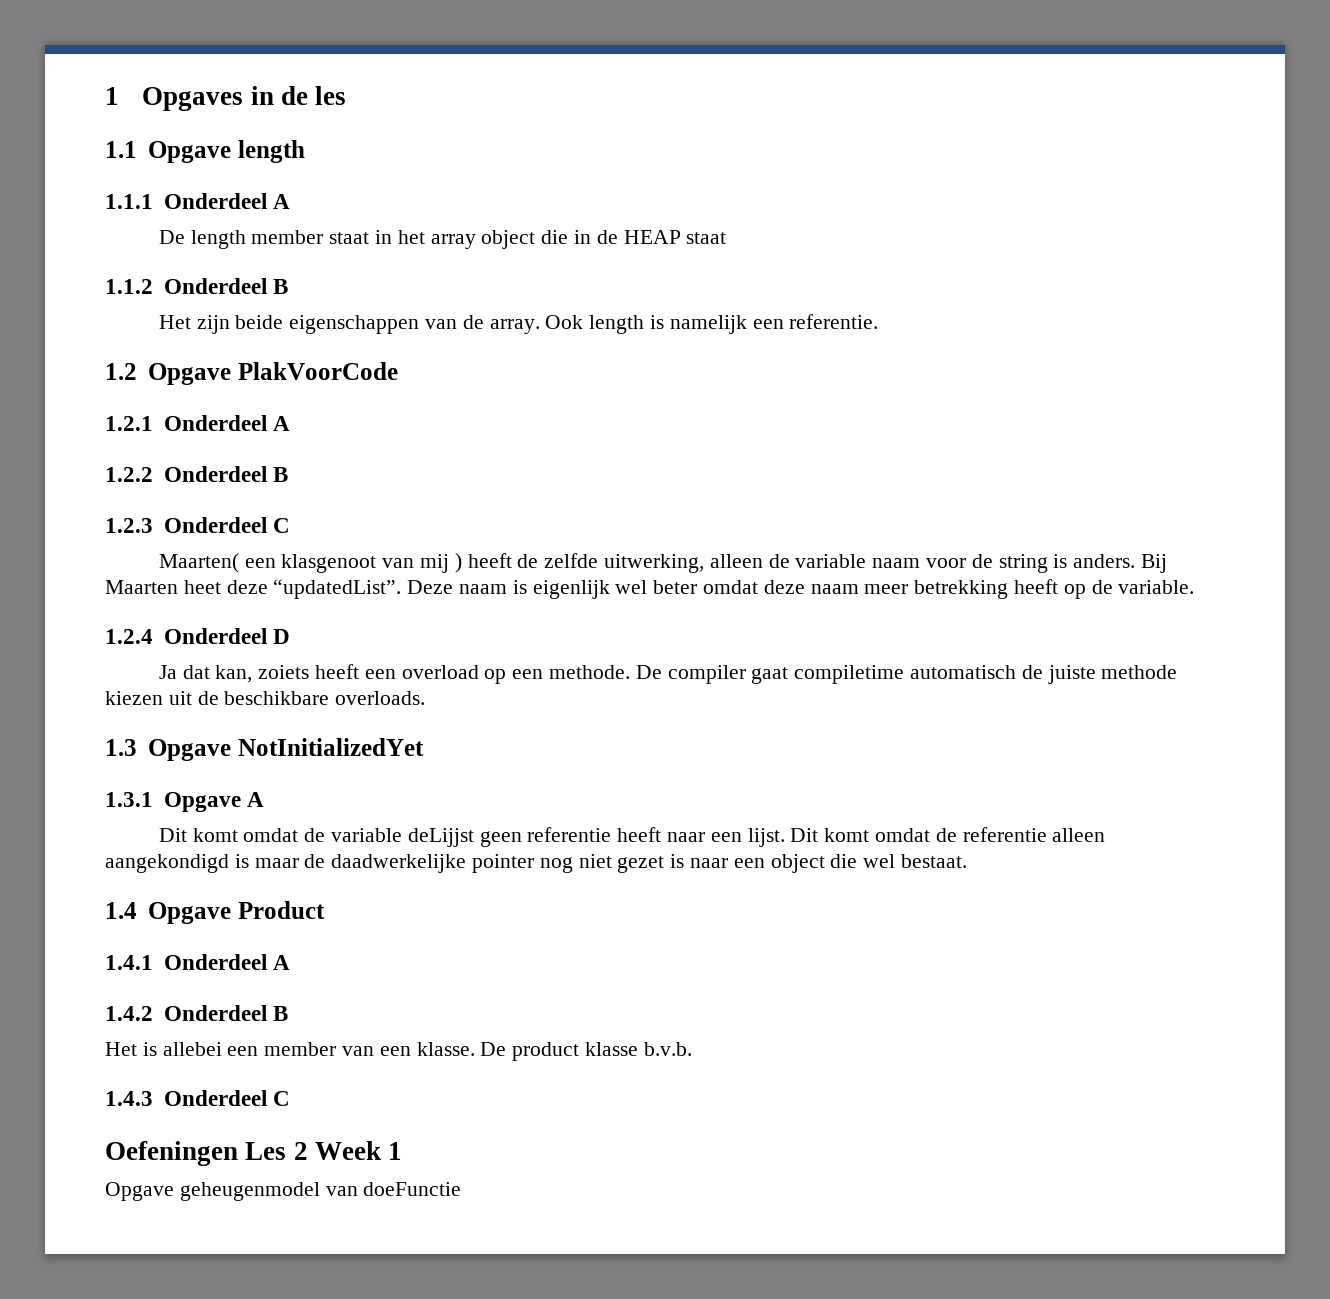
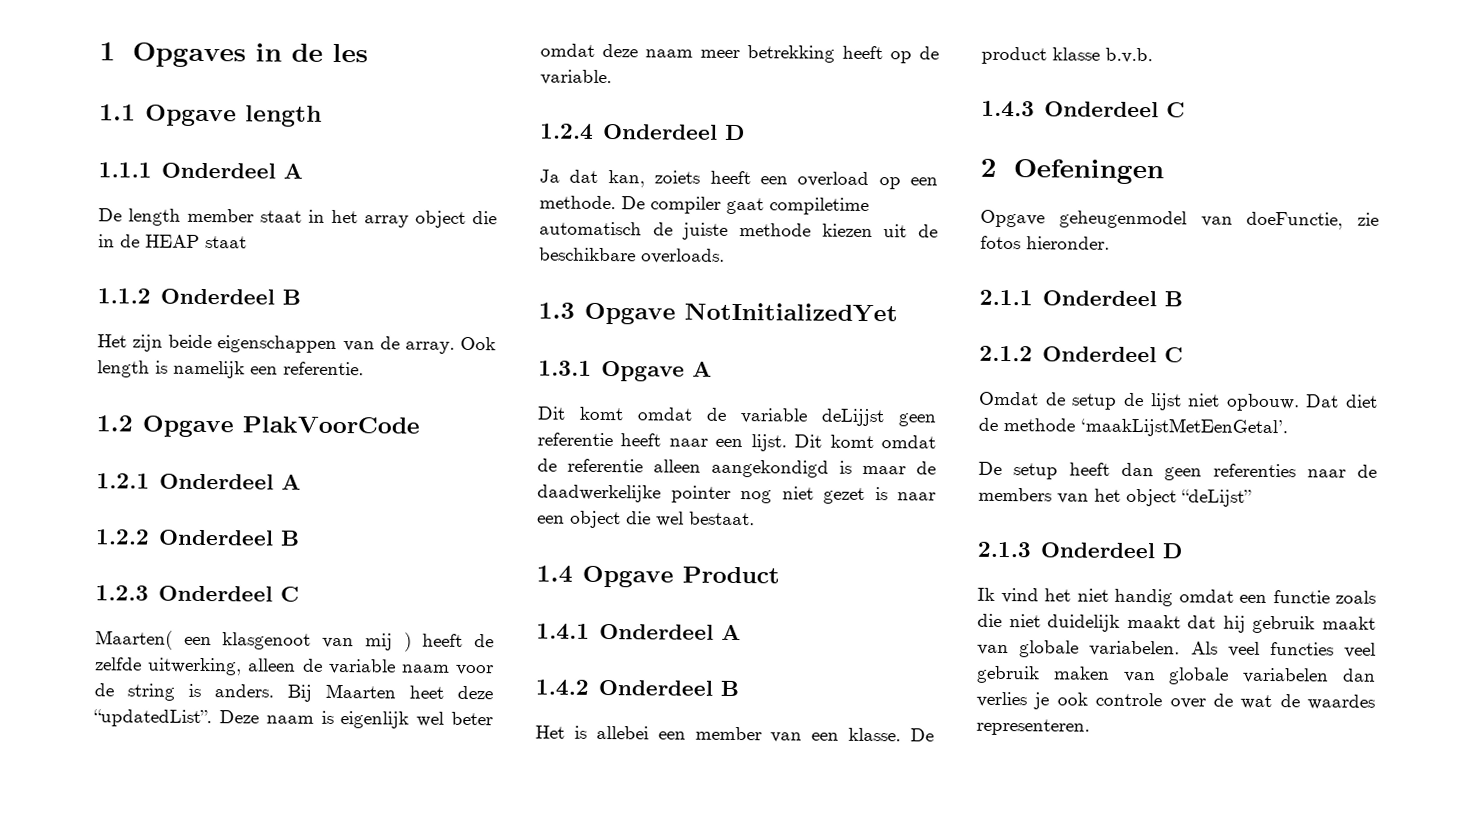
(290, 1098) none -> [980,158,997,177] 2
[245,1141,403,1160] Les 2 Week 1 -> (1165, 172) none
[363,1182,462,1196] doeFunctie -> [1246,211,1379,230] [980,235,1110,250] [979,289,1183,307] [979,345,1183,363] [979,391,1378,412] [978,417,1288,438] [978,461,1377,481] [978,487,1252,507] [977,541,1182,559] [977,587,1376,607] [977,613,1376,634] [977,640,1376,658] [976,665,1376,685] [976,691,1375,710] [976,718,1090,736] doeFunctie, zie fotos hieronder. // 2.1.1 Onderdeel B // 2.1.2 Onderdeel C // Omdat de setup de lijst niet opbouw. Dat diet de methode ‘maakLijstMetEenGetal’. // De setup heeft dan geen referenties naar de members van het object “deLijst” // 2.1.3 Onderdeel D // Ik vind het niet handig omdat een functie zoals die niet duidelijk maakt dat hij gebruik maakt van globale variabelen. Als veel functies veel gebruik maken van globale variabelen dan verlies je ook controle over de wat de waardes representeren.

